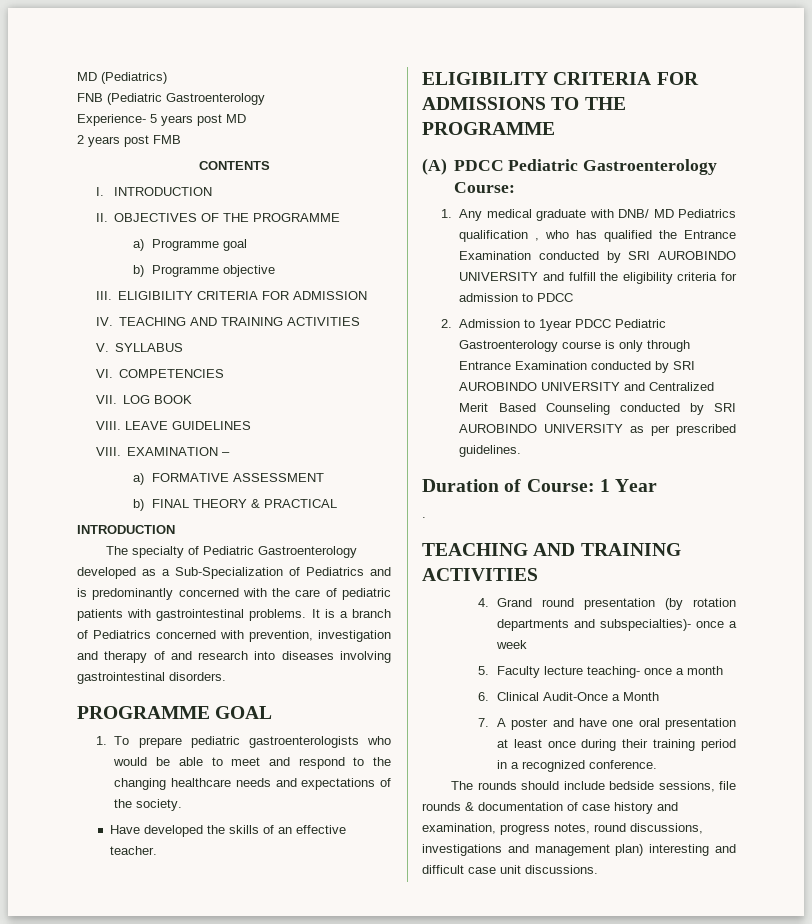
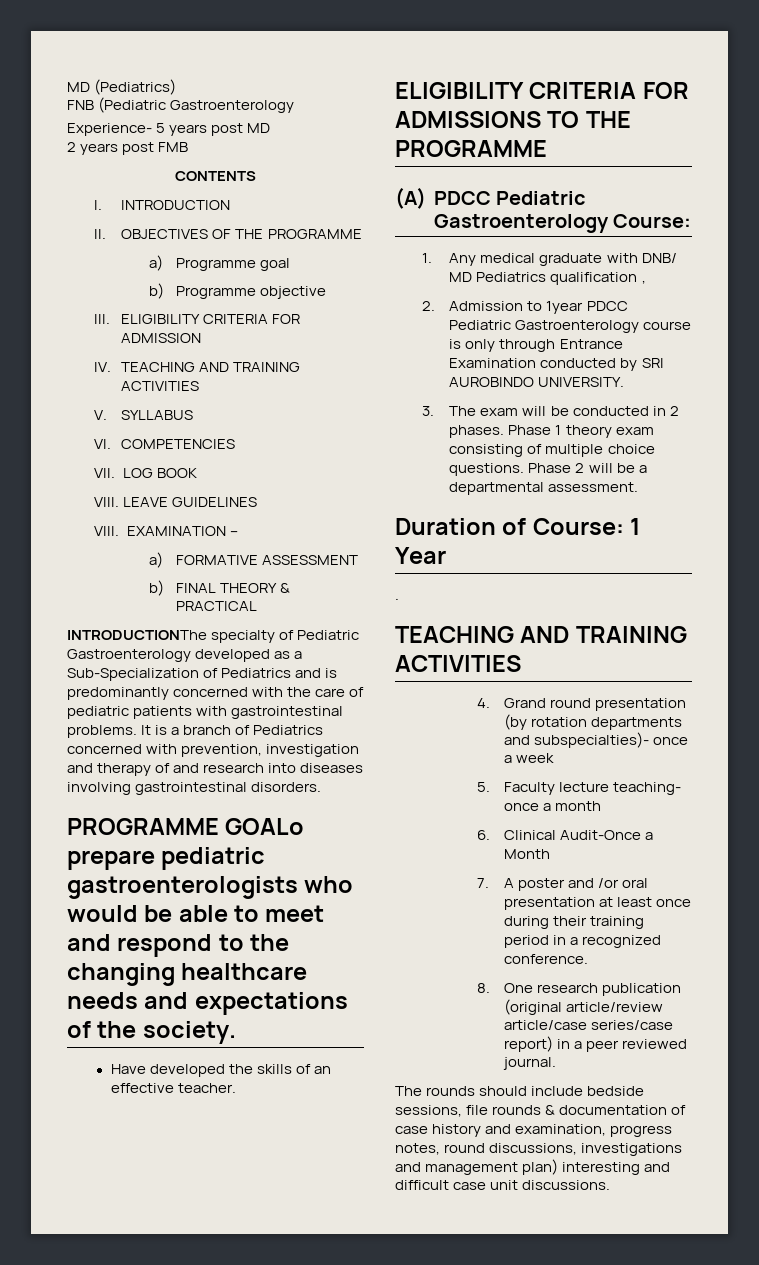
[77,525,175,534] [106,546,129,555] INTRODUCTION // The -> [67,630,207,640] INTRODUCTIONThe
[215,706,273,719] [95,736,130,745] GOAL // 1. To -> [225,818,305,835] GOALo
[545,230,736,242] [459,251,736,263] [459,272,737,284] [459,293,574,302] who has qualified the Entrance Examination conducted by SRI AUROBINDO UNIVERSITY and fulfill the eligibility criteria for admission to PDCC -> (646, 282) none
[541,382,715,391] [459,403,736,415] [459,424,736,436] [459,445,522,457] UNIVERSITY and Centralized Merit Based Counseling conducted by SRI AUROBINDO UNIVERSITY as per prescribed guidelines. -> [538,377,625,387] [422,406,679,416] [449,425,654,438] [449,444,655,457] [449,463,647,476] [449,482,639,495] UNIVERSITY. // 3. The exam will be conducted in 2 phases. Phase 1 theory exam consisting of multiple choice questions. Phase 2 will be a departmental assessment.
[578,718,634,727] have one -> [597,878,619,888] /or
(657, 764) none -> [476,983,681,996] [503,999,663,1015] [503,1020,673,1030] [503,1036,687,1052] [502,1057,556,1070] // 8. One research publication (original article/review article/case series/case report) in a peer reviewed journal.

